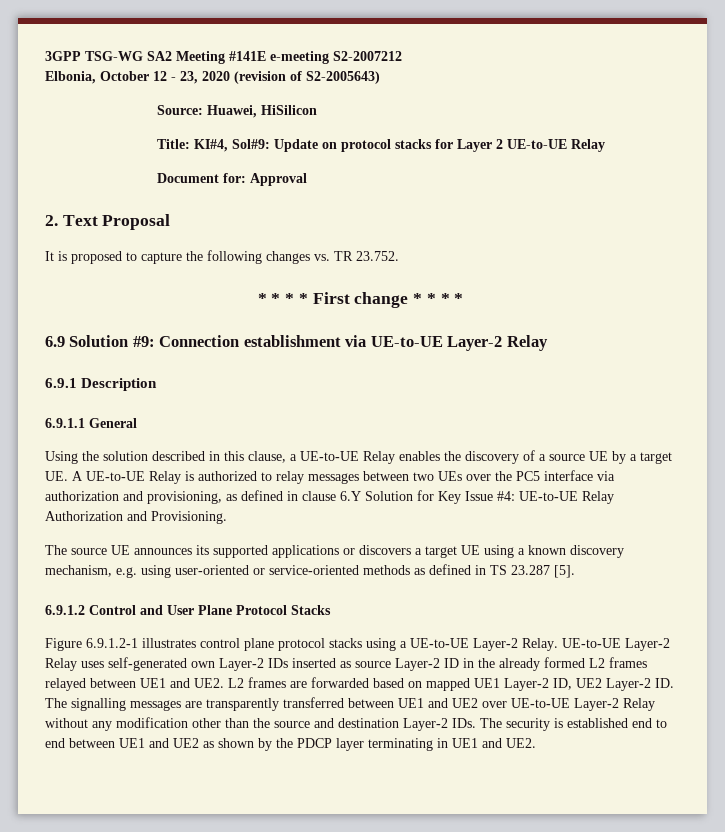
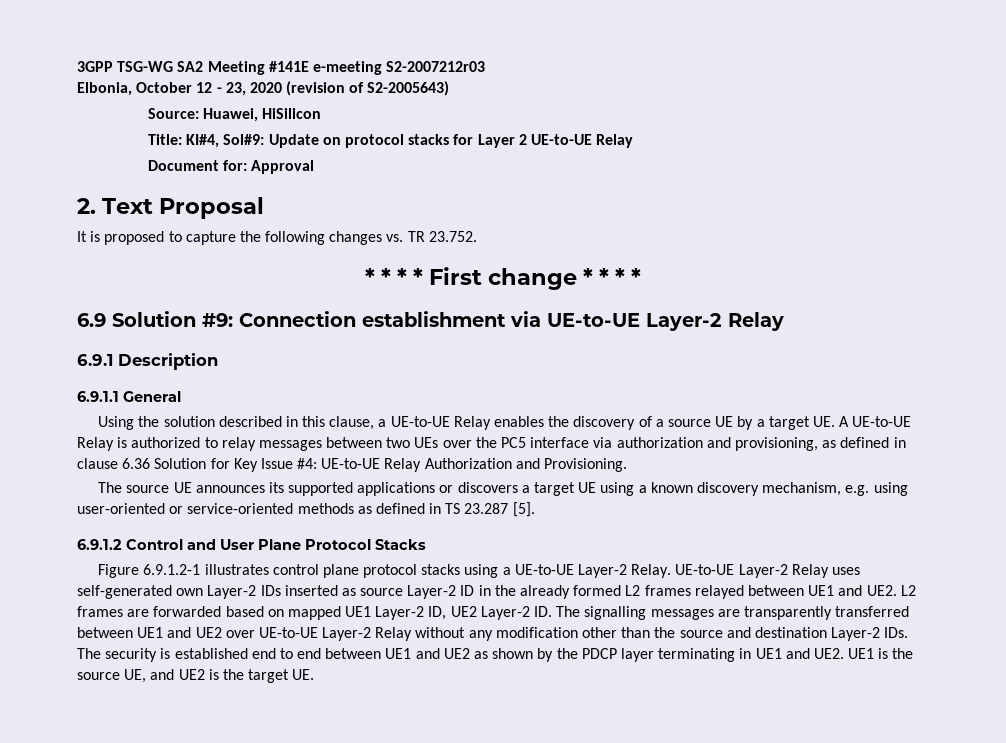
[333,51,402,61] S2-2007212 -> [386,61,486,72] S2-2007212r03
[340,491,361,501] 6.Y -> [122,458,151,469] 6.36
(536, 743) none -> [848,648,914,659] [77,669,315,683] UE1 is the source UE, and UE2 is the target UE.

